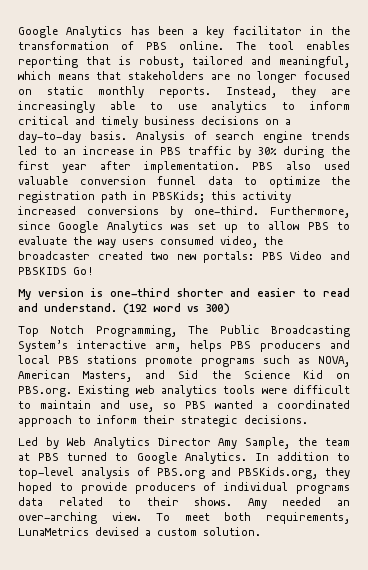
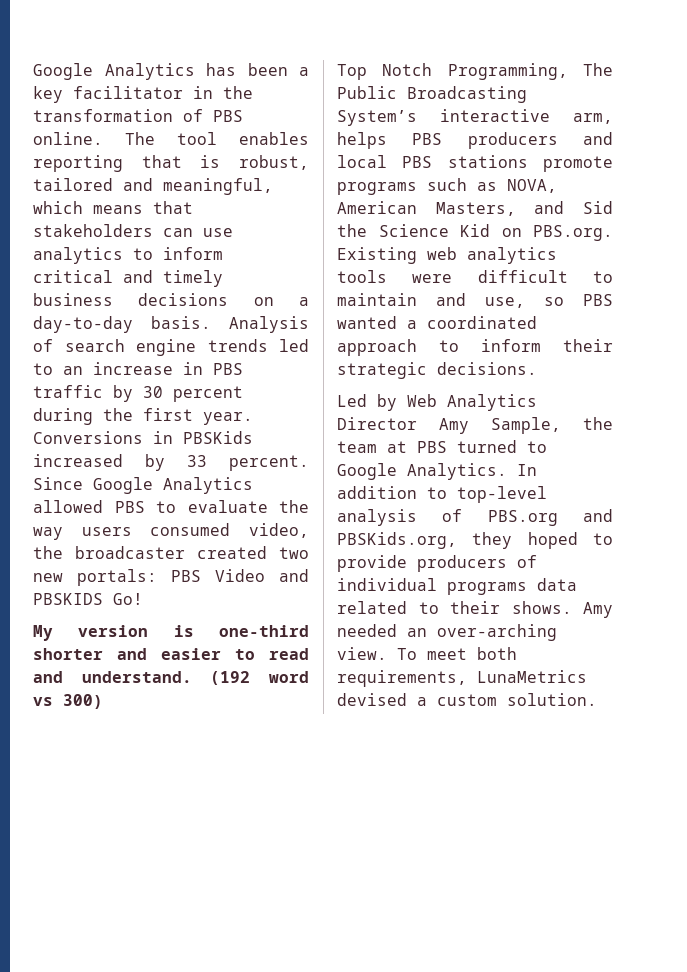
[210,71,351,83] [18,86,350,98] [18,101,163,113] are no longer focused on static monthly reports. Instead, they are increasingly able to -> [163,228,193,237] can
[257,147,277,155] 30% -> [143,386,243,402] 30 percent
[61,161,350,173] [18,176,350,188] [18,191,291,203] [18,206,350,218] [18,221,300,233] year after implementation. PBS also used valuable conversion funnel data to optimize the registration path in PBSKids; this activity increased conversions by one-third. Furthermore, since Google Analytics was set up to allow -> [203,412,253,425] [33,431,253,444] [33,454,309,471] [33,477,253,494] [33,500,103,513] year. Conversions in PBSKids increased by 33 percent. Since Google Analytics allowed

